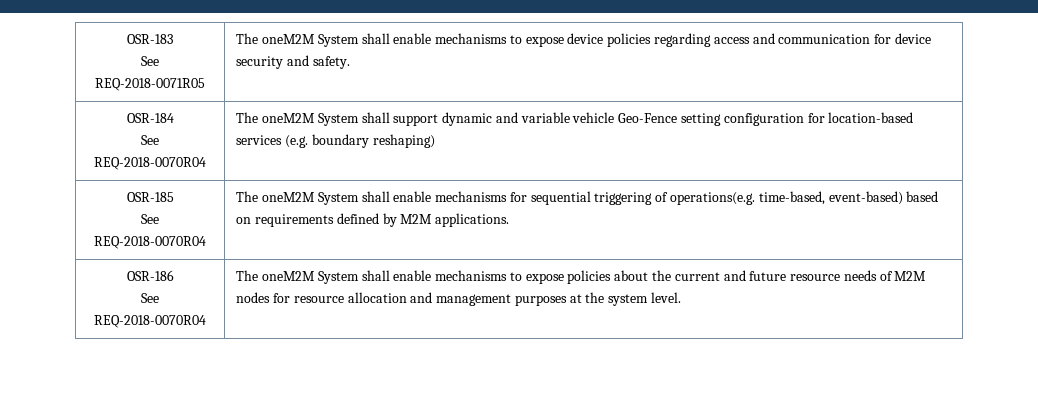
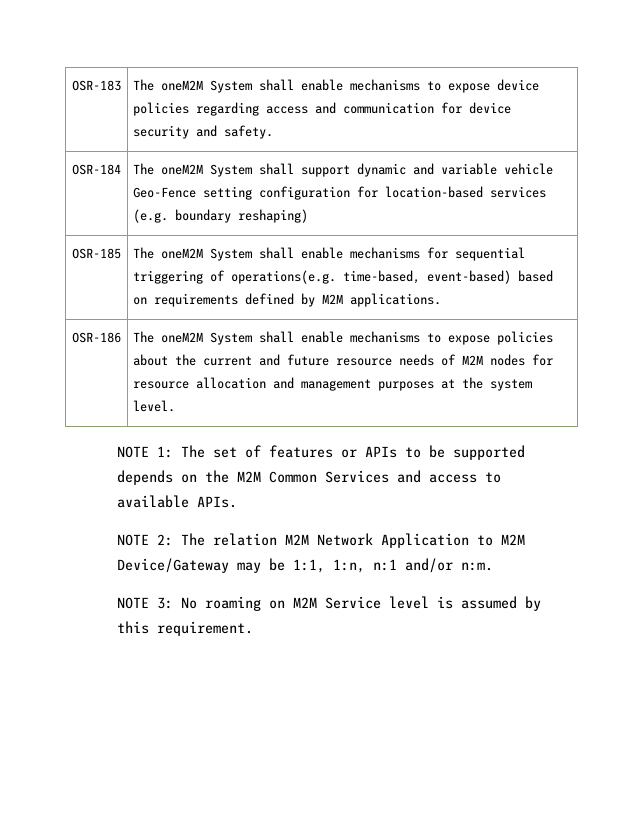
[141,56,159,66] [95,78,205,91] // See REQ-2018-0071R05 -> (121, 85) none
[141,135,159,145] [94,157,206,170] // See REQ-2018-0070R04 -> (121, 169) none
[141,214,159,224] [94,236,206,249] // See REQ-2018-0070R04 -> (121, 253) none
[141,293,159,303] [94,315,206,328] // See REQ-2018-0070R04 -> (121, 337) none
(681, 297) none -> [117,445,526,460] [117,470,502,485] [117,495,238,508] [117,533,526,548] [117,558,494,573] [117,596,542,611] [117,621,254,636] // NOTE 1: The set of features or APIs to be supported depends on the M2M Common Services and access to available APIs. // NOTE 2: The relation M2M Network Application to M2M Device/Gateway may be 1:1, 1:n, n:1 and/or n:m. // NOTE 3: No roaming on M2M Service level is assumed by this requirement.

